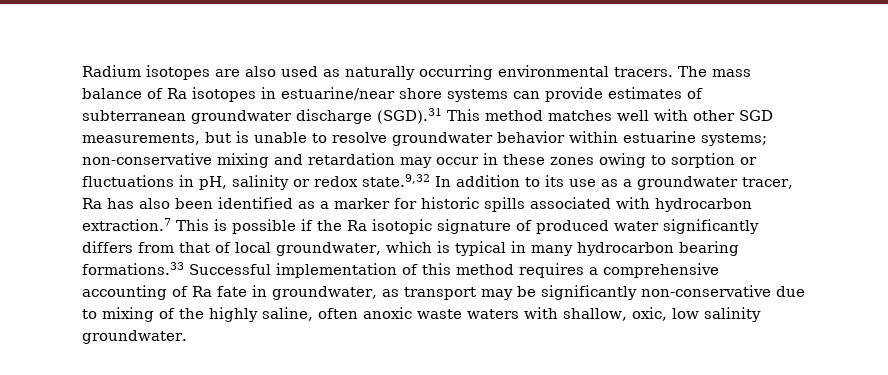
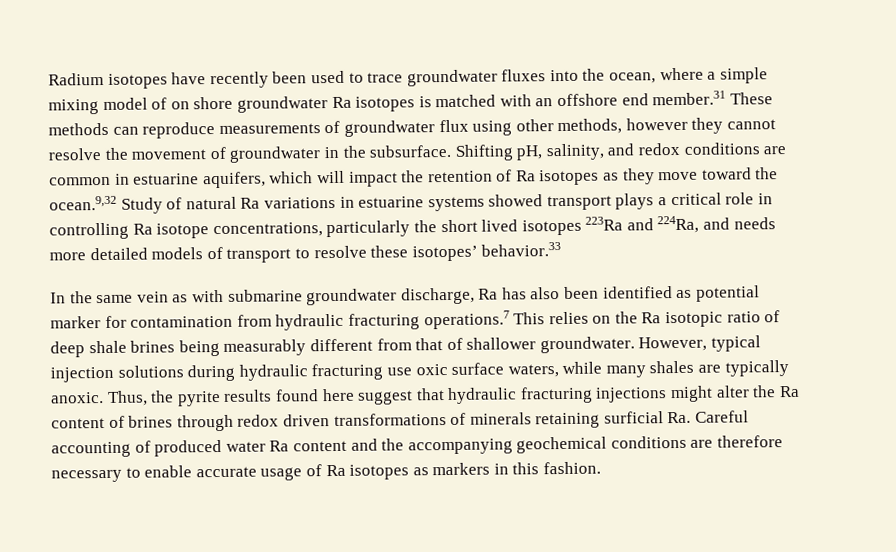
[215,65,751,80] [82,87,703,102] [82,108,773,124] [82,131,767,146] [82,153,757,168] [82,174,793,190] are also used as naturally occurring environmental tracers. The mass balance of Ra isotopes in estuarine/near shore systems can provide estimates of subterranean groundwater discharge (SGD).31 This method matches well with other SGD measurements, but is unable to resolve groundwater behavior within estuarine systems; non-conservative mixing and retardation may occur in these zones owing to sorption or fluctuations in pH, salinity or redox state.9,32 In addition to its use as a groundwater tracer, -> [171,67,768,89] [48,90,773,115] [48,117,777,139] [48,142,787,163] [49,167,779,189] [49,192,773,214] [49,215,776,240] [49,242,562,263] [50,287,475,306] have recently been used to trace groundwater fluxes into the ocean, where a simple mixing model of on shore groundwater Ra isotopes is matched with an offshore end member.31 These methods can reproduce measurements of groundwater flux using other methods, however they cannot resolve the movement of groundwater in the subsurface. Shifting pH, salinity, and redox conditions are common in estuarine aquifers, which will impact the retention of Ra isotopes as they move toward the ocean.9,32 Study of natural Ra variations in estuarine systems showed transport plays a critical role in controlling Ra isotope concentrations, particularly the short lived isotopes 223Ra and 224Ra, and needs more detailed models of transport to resolve these isotopes’ behavior.33 // In the same vein as with submarine groundwater discharge,
[320,201,329,209] a -> [695,285,760,302] potential
[421,197,752,212] [82,218,759,234] [82,241,739,256] [82,262,719,278] [82,285,805,300] [82,307,761,322] [82,330,187,344] historic spills associated with hydrocarbon extraction.7 This is possible if the Ra isotopic signature of produced water significantly differs from that of local groundwater, which is typical in many hydrocarbon bearing formations.33 Successful implementation of this method requires a comprehensive accounting of Ra fate in groundwater, as transport may be significantly non-conservative due to mixing of the highly saline, often anoxic waste waters with shallow, oxic, low salinity groundwater. -> [130,310,781,331] [50,335,762,358] [50,360,789,383] [51,385,800,407] [51,410,750,432] [51,435,784,458] [51,461,602,483] contamination from hydraulic fracturing operations.7 This relies on the Ra isotopic ratio of deep shale brines being measurably different from that of shallower groundwater. However, typical injection solutions during hydraulic fracturing use oxic surface waters, while many shales are typically anoxic. Thus, the pyrite results found here suggest that hydraulic fracturing injections might alter the Ra content of brines through redox driven transformations of minerals retaining surficial Ra. Careful accounting of produced water Ra content and the accompanying geochemical conditions are therefore necessary to enable accurate usage of Ra isotopes as markers in this fashion.

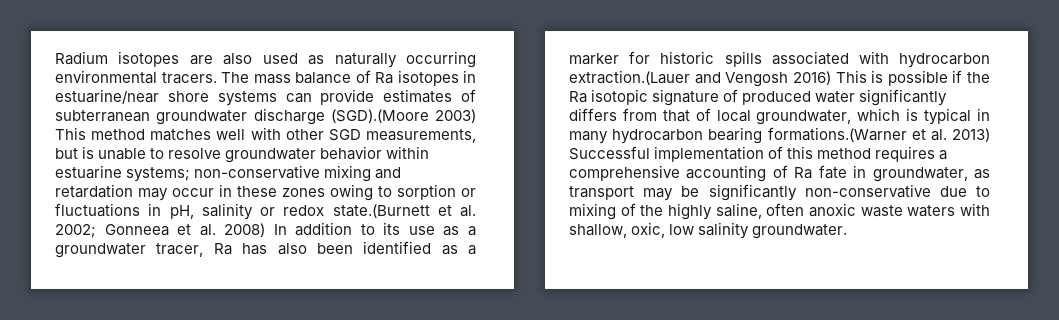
[171,67,768,89] [48,90,773,115] [48,117,777,139] [48,142,787,163] [49,167,779,189] [49,192,773,214] [49,215,776,240] [49,242,562,263] [50,287,475,306] have recently been used to trace groundwater fluxes into the ocean, where a simple mixing model of on shore groundwater Ra isotopes is matched with an offshore end member.31 These methods can reproduce measurements of groundwater flux using other methods, however they cannot resolve the movement of groundwater in the subsurface. Shifting pH, salinity, and redox conditions are common in estuarine aquifers, which will impact the retention of Ra isotopes as they move toward the ocean.9,32 Study of natural Ra variations in estuarine systems showed transport plays a critical role in controlling Ra isotope concentrations, particularly the short lived isotopes 223Ra and 224Ra, and needs more detailed models of transport to resolve these isotopes’ behavior.33 // In the same vein as with submarine groundwater discharge, -> [189,51,477,68] [55,70,476,86] [55,89,476,106] [55,108,476,125] [55,127,476,143] [55,146,430,163] [55,165,402,182] [55,184,476,201] [55,203,476,220] [55,222,477,238] [55,243,204,258] are also used as naturally occurring environmental tracers. The mass balance of Ra isotopes in estuarine/near shore systems can provide estimates of subterranean groundwater discharge (SGD).(Moore 2003) This method matches well with other SGD measurements, but is unable to resolve groundwater behavior within estuarine systems; non-conservative mixing and retardation may occur in these zones owing to sorption or fluctuations in pH, salinity or redox state.(Burnett et al. 2002; Gonneea et al. 2008) In addition to its use as a groundwater tracer,
[695,285,760,302] potential -> [468,245,476,255] a
[130,310,781,331] [50,335,762,358] [50,360,789,383] [51,385,800,407] [51,410,750,432] [51,435,784,458] [51,461,602,483] contamination from hydraulic fracturing operations.7 This relies on the Ra isotopic ratio of deep shale brines being measurably different from that of shallower groundwater. However, typical injection solutions during hydraulic fracturing use oxic surface waters, while many shales are typically anoxic. Thus, the pyrite results found here suggest that hydraulic fracturing injections might alter the Ra content of brines through redox driven transformations of minerals retaining surficial Ra. Careful accounting of produced water Ra content and the accompanying geochemical conditions are therefore necessary to enable accurate usage of Ra isotopes as markers in this fashion. -> [660,51,990,68] [569,70,990,87] [569,89,948,106] [569,108,991,125] [569,127,990,144] [569,146,948,162] [569,165,990,182] [569,184,990,201] [569,203,990,220] [569,222,848,239] historic spills associated with hydrocarbon extraction.(Lauer and Vengosh 2016) This is possible if the Ra isotopic signature of produced water significantly differs from that of local groundwater, which is typical in many hydrocarbon bearing formations.(Warner et al. 2013) Successful implementation of this method requires a comprehensive accounting of Ra fate in groundwater, as transport may be significantly non-conservative due to mixing of the highly saline, often anoxic waste waters with shallow, oxic, low salinity groundwater.

